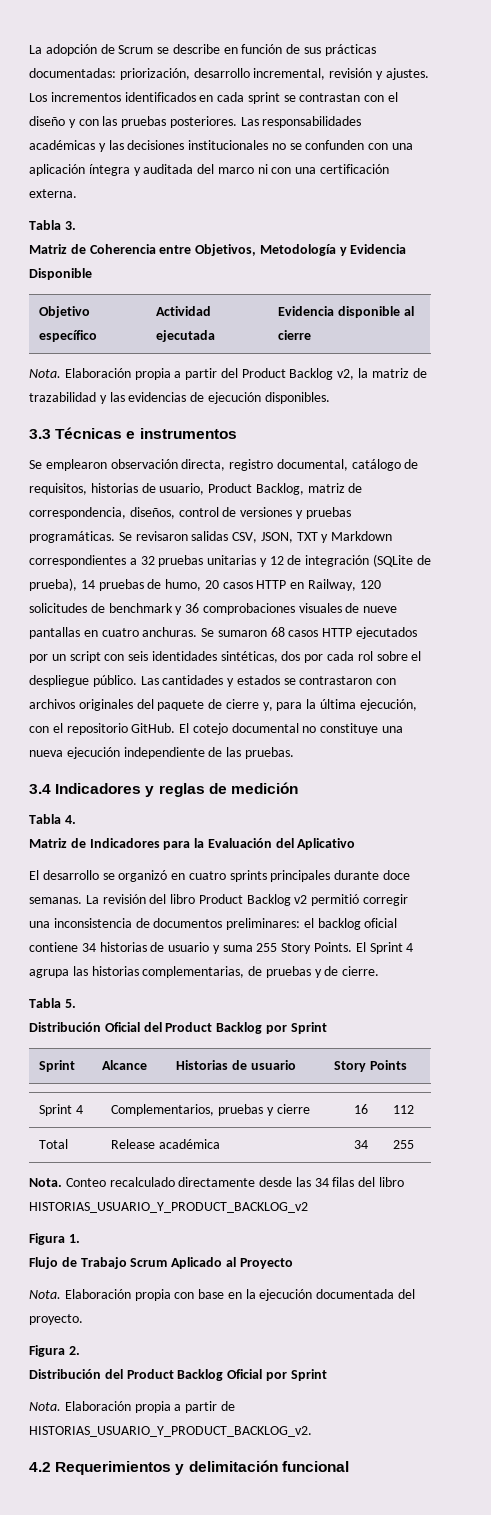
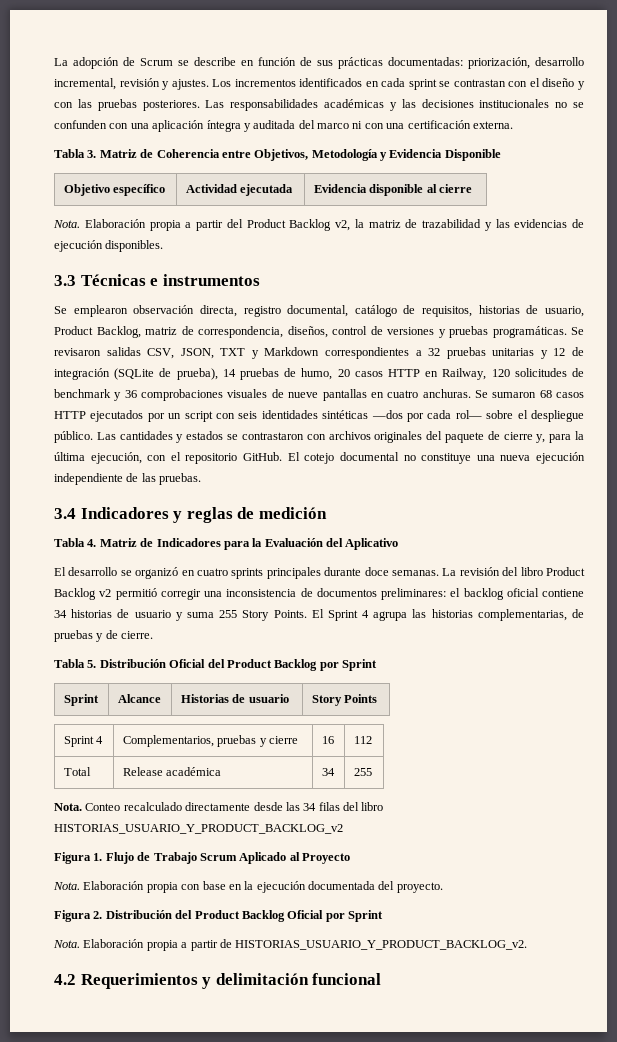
(76, 225) // -> (97, 154) none
[220,651,301,663] sintéticas, dos -> [322,410,403,419] sintéticas —dos
[357,651,373,661] rol -> [455,410,482,419] rol—
(76, 819) // -> (97, 543) none
(76, 1003) // -> (97, 664) none
(80, 1238) // -> (103, 857) none
(80, 1350) // -> (103, 915) none

